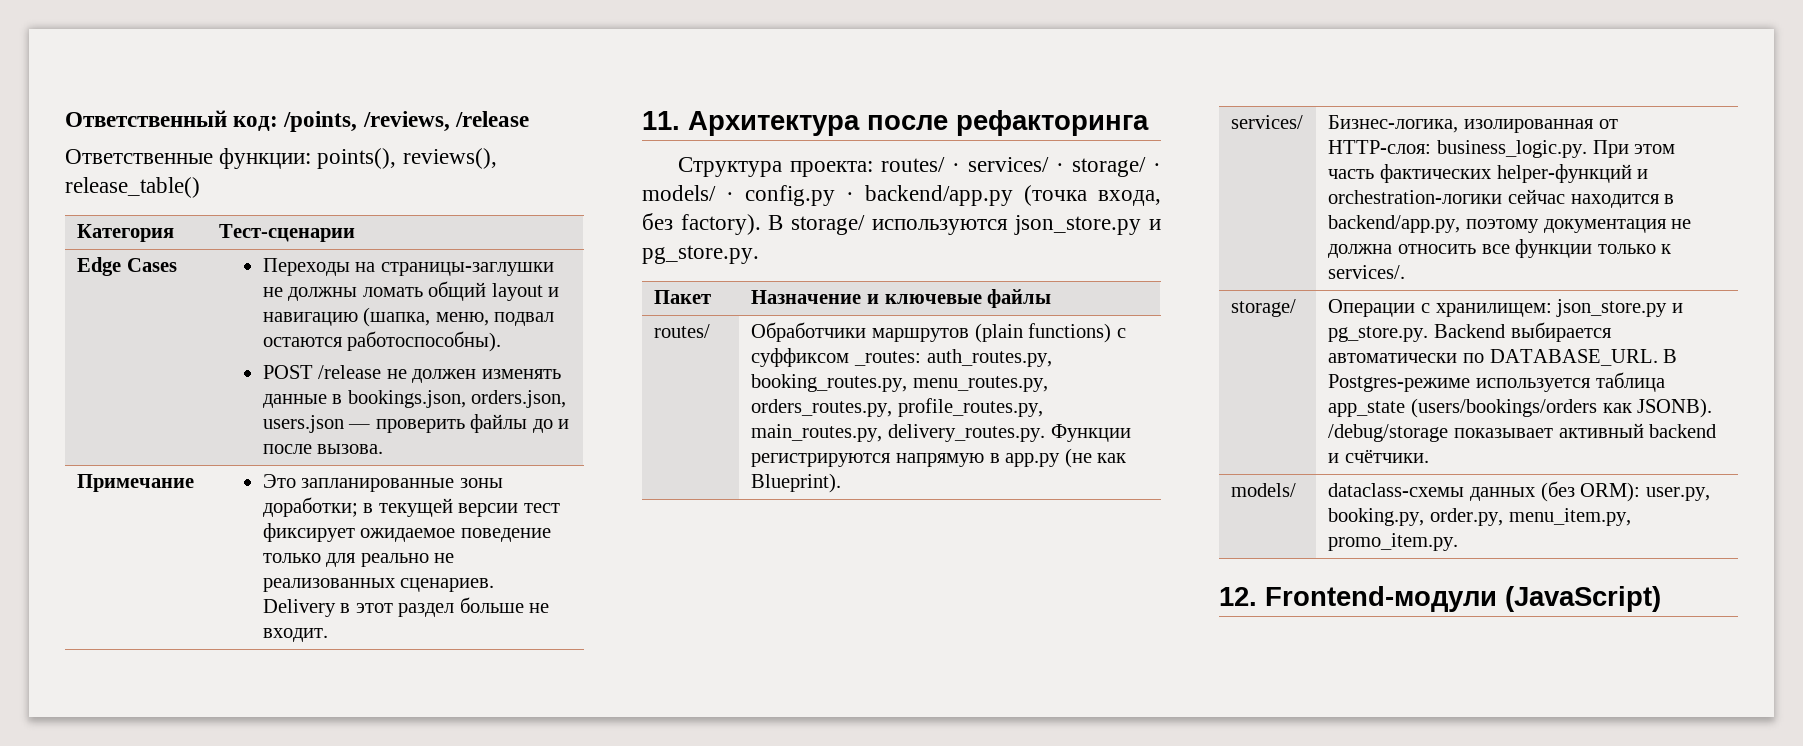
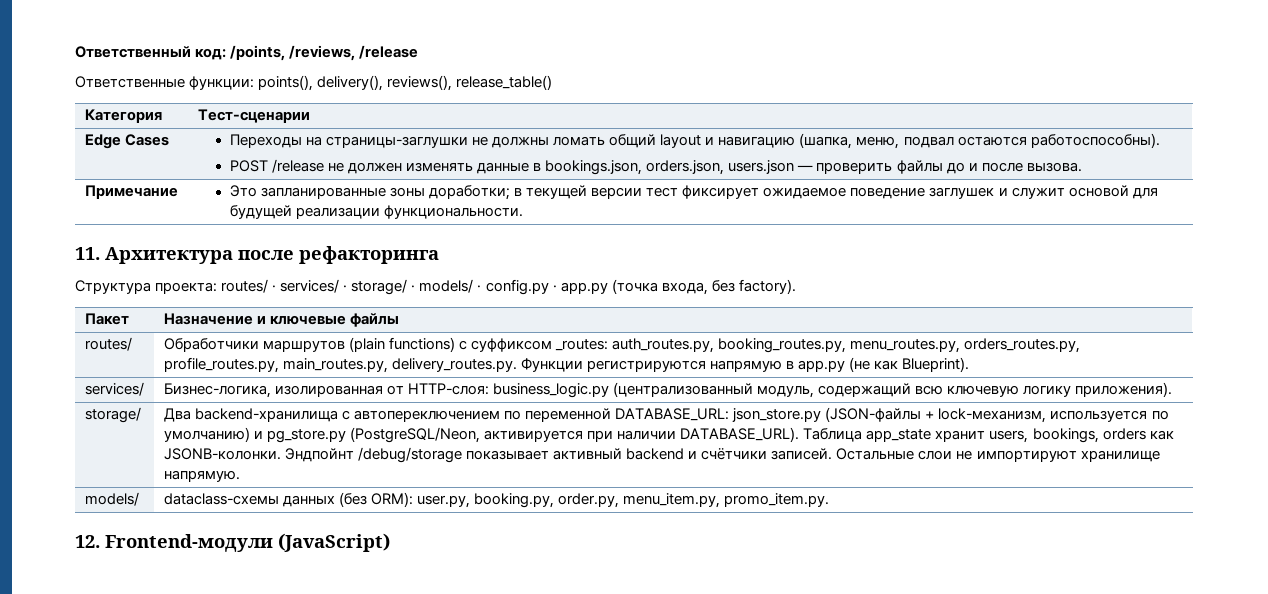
(397, 158) none -> [317,75,384,91] delivery(),
[262,553,455,567] [262,578,495,592] [262,597,550,617] [262,628,328,642] только для реально не реализованных сценариев. Delivery в этот раздел больше не входит. -> [929,185,1158,199] [229,205,524,219] заглушек и служит основой для будущей реализации функциональности.
[865,185,1013,206] backend/app.py -> [560,282,608,294] app.py
[768,215,1161,235] [642,245,759,264] В storage/ используются json_store.py и pg_store.py. -> (796, 286) none
[1436,140,1676,158] [1328,164,1649,183] [1328,189,1675,208] [1328,215,1692,233] [1328,239,1672,258] [1328,265,1406,279] [1231,299,1297,317] [1328,299,1683,317] [1328,322,1612,342] [1328,349,1678,366] [1328,372,1665,392] [1328,398,1713,418] business_logic.py. При этом часть фактических helper-функций и orchestration-логики сейчас находится в backend/app.py, поэтому документация не должна относить все функции только к services/. // storage/ | Операции с хранилищем: json_store.py и pg_store.py. Backend выбирается автоматически по DATABASE_URL. В Postgres-режиме используется таблица app_state (users/bookings/orders как JSONB). -> [493,382,1173,398] [84,407,141,423] [163,407,1169,423] [163,427,1174,443] [163,448,354,462] business_logic.py (централизованный модуль, содержащий всю ключевую логику приложения). // storage/ | Два backend-хранилища с автопереключением по переменной DATABASE_URL: json_store.py (JSON-файлы + lock-механизм, используется по умолчанию) и pg_store.py (PostgreSQL/Neon, активируется при наличии DATABASE_URL). Таблица app_state хранит users, bookings, orders как JSONB-колонки. Эндпойнт
[1344,449,1429,463] счётчики. -> [701,448,1160,462] [163,470,240,482] счётчики записей. Остальные слои не импортируют хранилище напрямую.

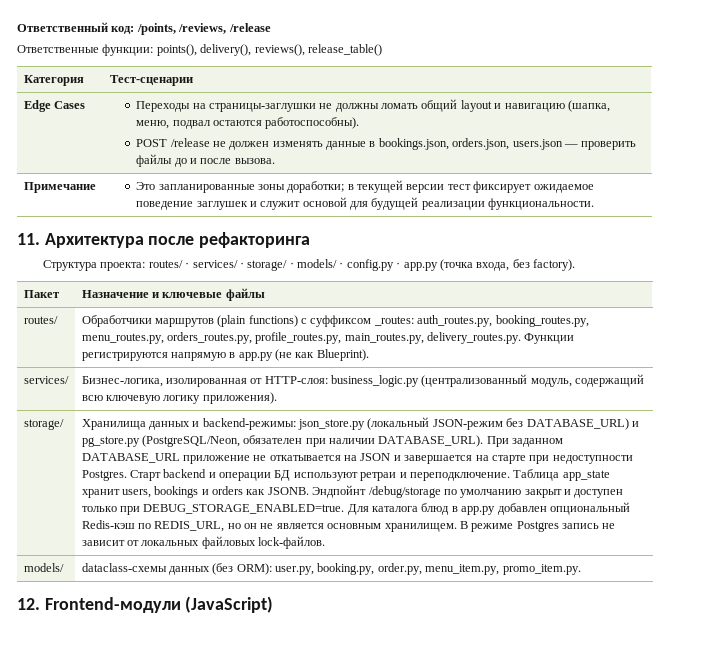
[163,407,1169,423] [163,427,250,442] Два backend-хранилища с автопереключением по переменной DATABASE_URL: json_store.py (JSON-файлы + lock-механизм, используется по умолчанию) -> [81,417,629,430] Хранилища данных и backend-режимы: json_store.py (локальный JSON-режим без DATABASE_URL)
[484,430,584,442] активируется -> [243,435,303,444] обязателен
(800, 434) none -> [486,436,564,447] [81,453,633,464] [81,469,510,481] При заданном DATABASE_URL приложение не откатывается на JSON и завершается на старте при недоступности Postgres. Старт backend и операции БД используют ретраи и переподключение.
[1032,428,1099,443] bookings, -> [154,486,209,498] bookings и
[163,448,281,460] JSONB-колонки. -> [267,487,309,495] JSONB.
[466,448,1160,462] [163,470,240,482] показывает активный backend и счётчики записей. Остальные слои не импортируют хранилище напрямую. -> [443,489,624,498] [81,502,630,515] [81,520,616,532] [81,536,326,549] по умолчанию закрыт и доступен только при DEBUG_STORAGE_ENABLED=true. Для каталога блюд в app.py добавлен опциональный Redis-кэш по REDIS_URL, но он не является основным хранилищем. В режиме Postgres запись не зависит от локальных файловых lock-файлов.

